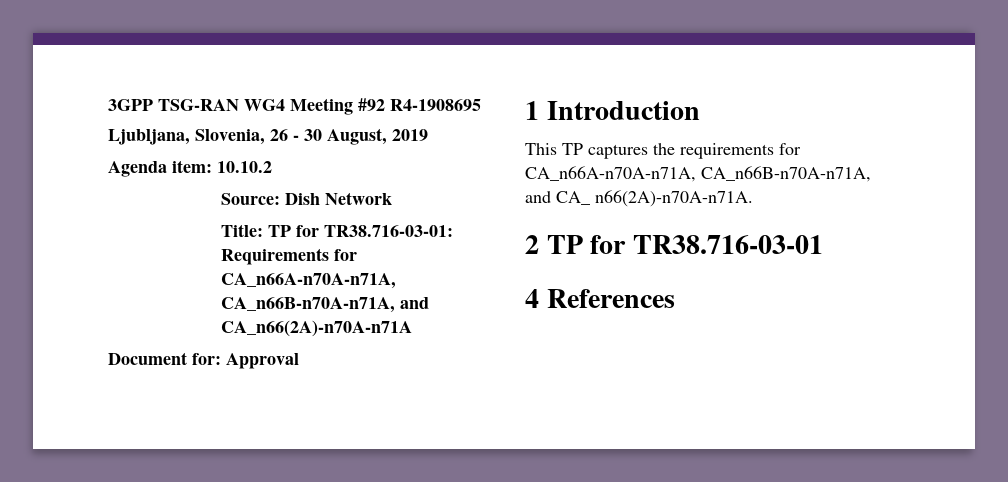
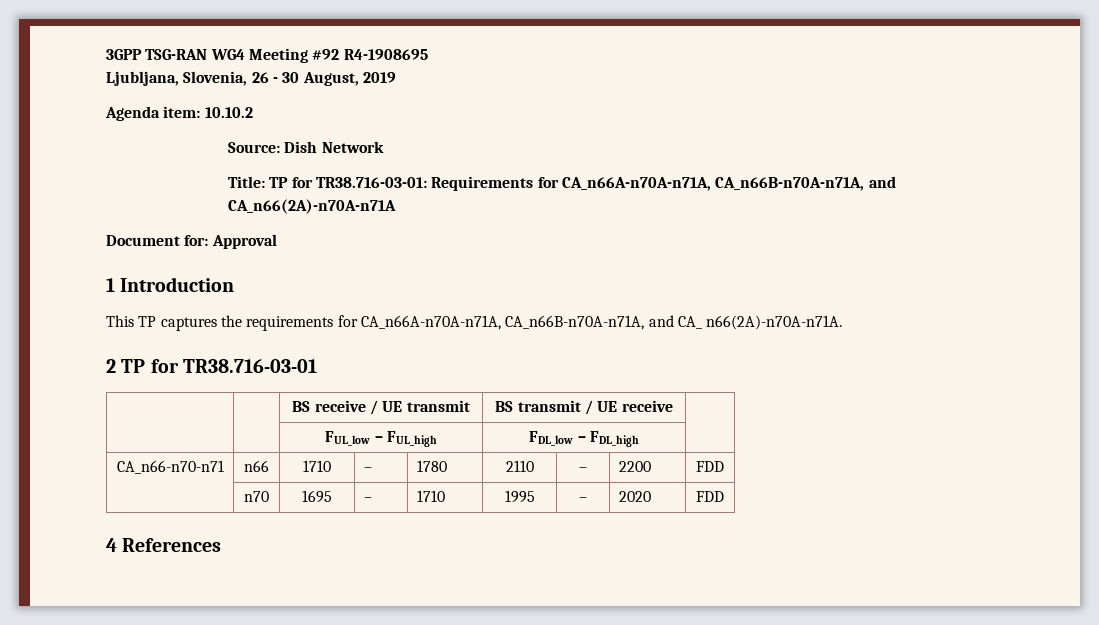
(823, 244) none -> [292,400,470,415] [495,400,673,415] [325,431,437,447] [529,431,639,447] [116,460,224,474] [244,460,269,472] [303,460,331,472] [363,467,372,472] [416,460,447,472] [505,460,534,472] [579,467,587,472] [618,461,651,472] [696,461,724,472] [244,491,269,502] [302,490,332,503] [363,497,372,502] [416,490,445,502] [504,490,535,503] [579,497,587,502] [618,491,651,502] [696,491,724,502] // | | BS receive / UE transmit | BS transmit / UE receive | // | | FUL_low – FUL_high | FDL_low – FDL_high | // CA_n66-n70-n71 | n66 | 1710 | – | 1780 | 2110 | – | 2200 | FDD // | n70 | 1695 | – | 1710 | 1995 | – | 2020 | FDD

